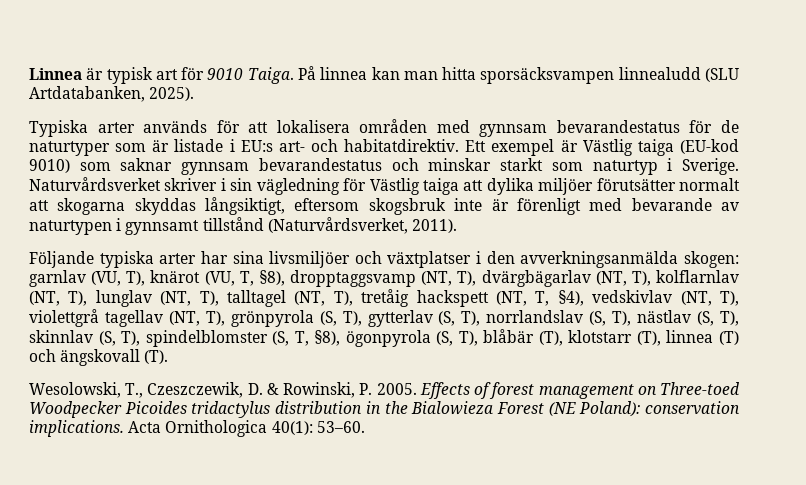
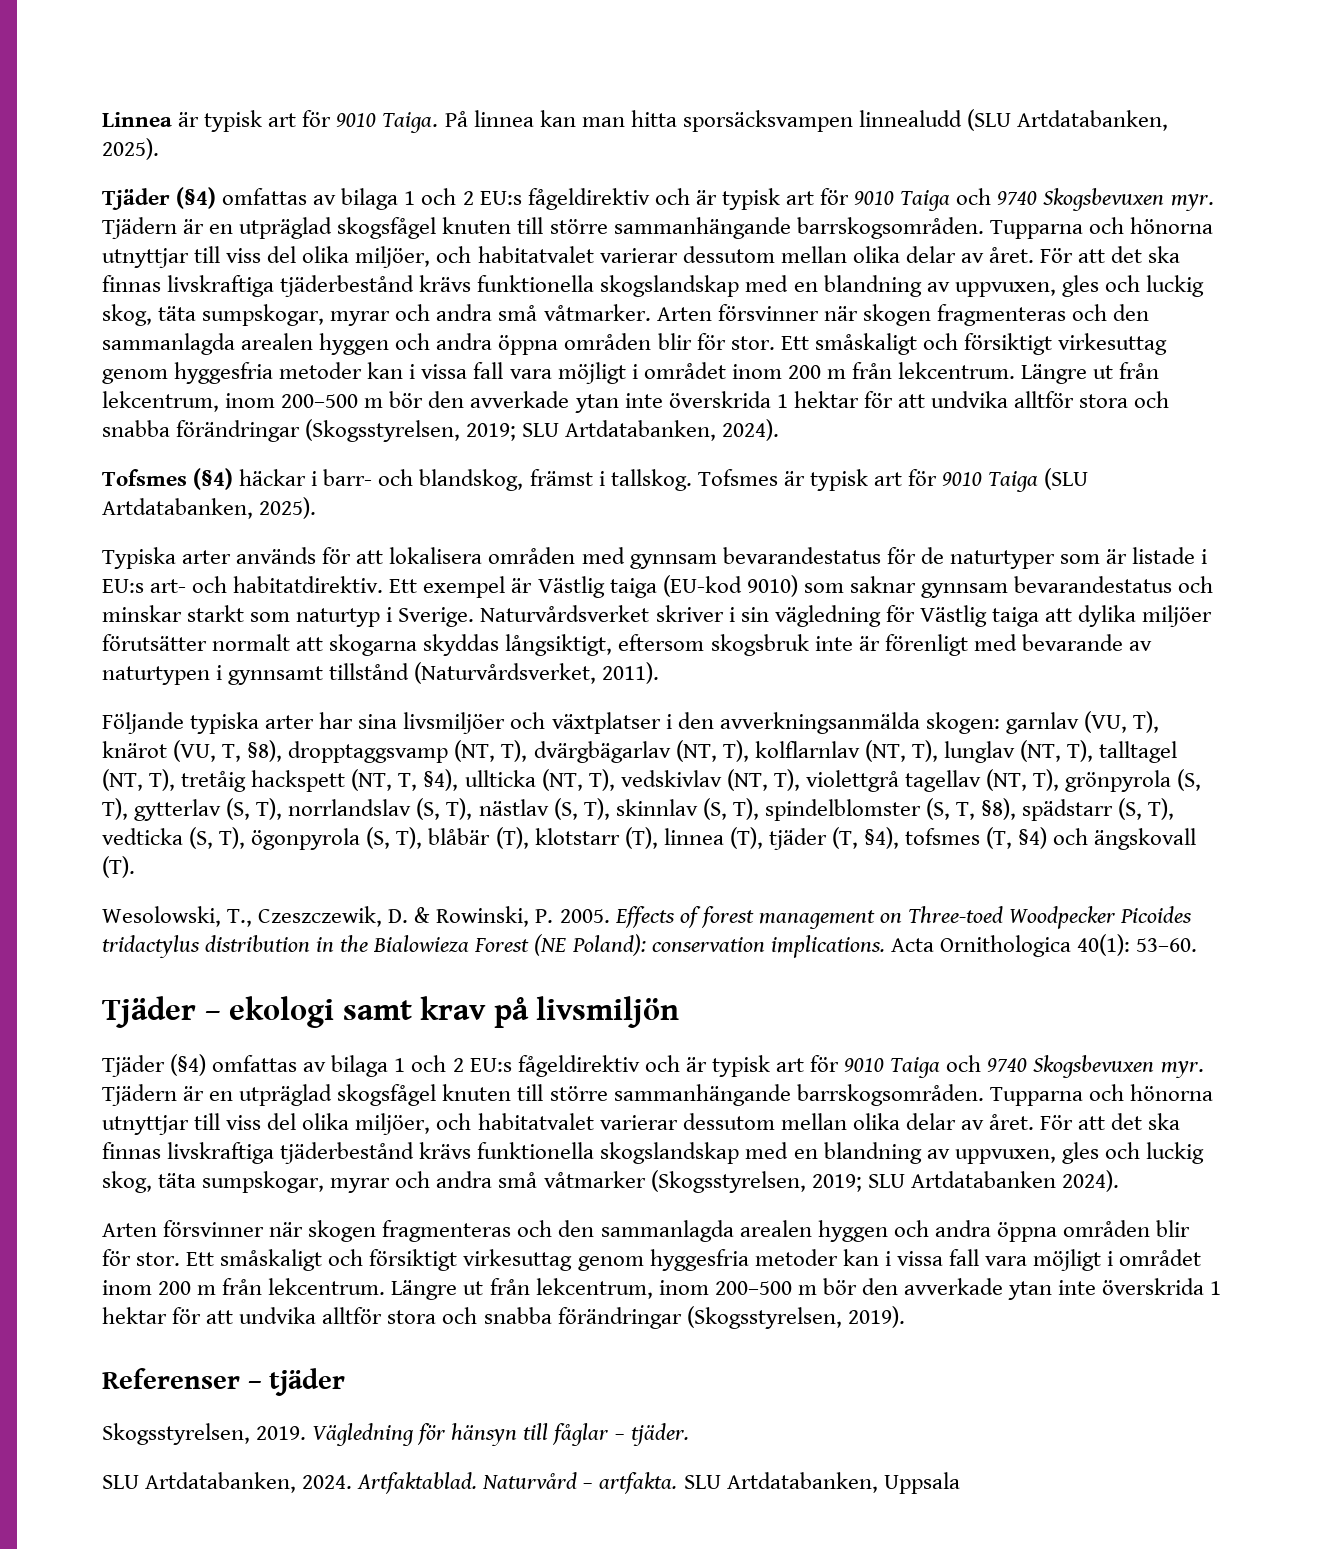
(195, 94) none -> [102,187,1214,211] [102,217,1213,239] [102,246,1181,268] [102,275,1204,297] [102,304,1150,326] [102,333,1168,355] [102,362,1160,384] [102,391,1170,413] [102,419,780,442] [102,468,1089,492] [102,497,317,519] // Tjäder (§4) omfattas av bilaga 1 och 2 EU:s fågeldirektiv och är typisk art för 9010 Taiga och 9740 Skogsbevuxen myr. Tjädern är en utpräglad skogsfågel knuten till större sammanhängande barrskogsområden. Tupparna och hönorna utnyttjar till viss del olika miljöer, och habitatvalet varierar dessutom mellan olika delar av året. För att det ska finnas livskraftiga tjäderbestånd krävs funktionella skogslandskap med en blandning av uppvuxen, gles och luckig skog, täta sumpskogar, myrar och andra små våtmarker. Arten försvinner när skogen fragmenteras och den sammanlagda arealen hyggen och andra öppna områden blir för stor. Ett småskaligt och försiktigt virkesuttag genom hyggesfria metoder kan i vissa fall vara möjligt i området inom 200 m från lekcentrum. Längre ut från lekcentrum, inom 200–500 m bör den avverkade ytan inte överskrida 1 hektar för att undvika alltför stora och snabba förändringar (Skogsstyrelsen, 2019; SLU Artdatabanken, 2024). // Tofsmes (§4) häckar i barr- och blandskog, främst i tallskog. Tofsmes är typisk art för 9010 Taiga (SLU Artdatabanken, 2025).
(584, 298) none -> [464,769,615,791] ullticka (NT, T),
(341, 338) none -> [1022,798,1175,821] [102,827,246,849] spädstarr (S, T), vedticka (S, T),
[718,331,739,345] (T) -> [729,827,1048,850] (T), tjäder (T, §4), tofsmes (T, §4)
(365, 427) none -> [102,996,680,1028] [102,1054,1204,1078] [102,1084,1213,1106] [102,1113,1181,1135] [102,1142,1204,1164] [102,1170,1119,1193] [102,1220,1191,1242] [102,1249,1202,1271] [102,1278,1222,1300] [102,1306,905,1329] [102,1368,346,1396] [102,1423,689,1446] [102,1472,960,1494] // Tjäder – ekologi samt krav på livsmiljön // Tjäder (§4) omfattas av bilaga 1 och 2 EU:s fågeldirektiv och är typisk art för 9010 Taiga och 9740 Skogsbevuxen myr. Tjädern är en utpräglad skogsfågel knuten till större sammanhängande barrskogsområden. Tupparna och hönorna utnyttjar till viss del olika miljöer, och habitatvalet varierar dessutom mellan olika delar av året. För att det ska finnas livskraftiga tjäderbestånd krävs funktionella skogslandskap med en blandning av uppvuxen, gles och luckig skog, täta sumpskogar, myrar och andra små våtmarker (Skogsstyrelsen, 2019; SLU Artdatabanken 2024). // Arten försvinner när skogen fragmenteras och den sammanlagda arealen hyggen och andra öppna områden blir för stor. Ett småskaligt och försiktigt virkesuttag genom hyggesfria metoder kan i vissa fall vara möjligt i området inom 200 m från lekcentrum. Längre ut från lekcentrum, inom 200–500 m bör den avverkade ytan inte överskrida 1 hektar för att undvika alltför stora och snabba förändringar (Skogsstyrelsen, 2019). // Referenser – tjäder // Skogsstyrelsen, 2019. Vägledning för hänsyn till fåglar – tjäder. // SLU Artdatabanken, 2024. Artfaktablad. Naturvård – artfakta. SLU Artdatabanken, Uppsala

